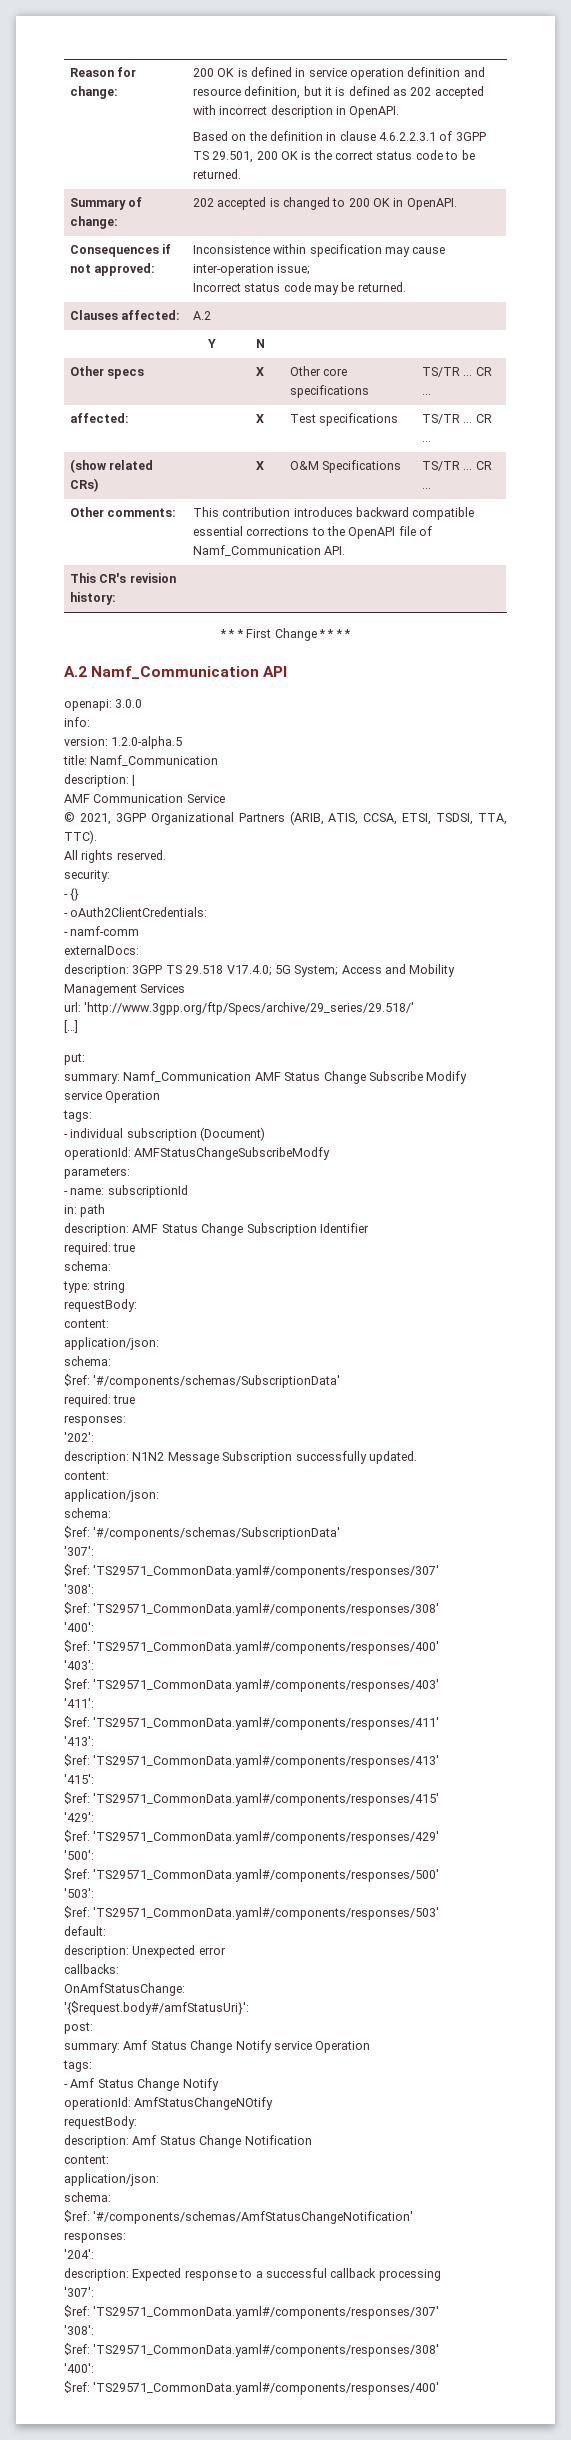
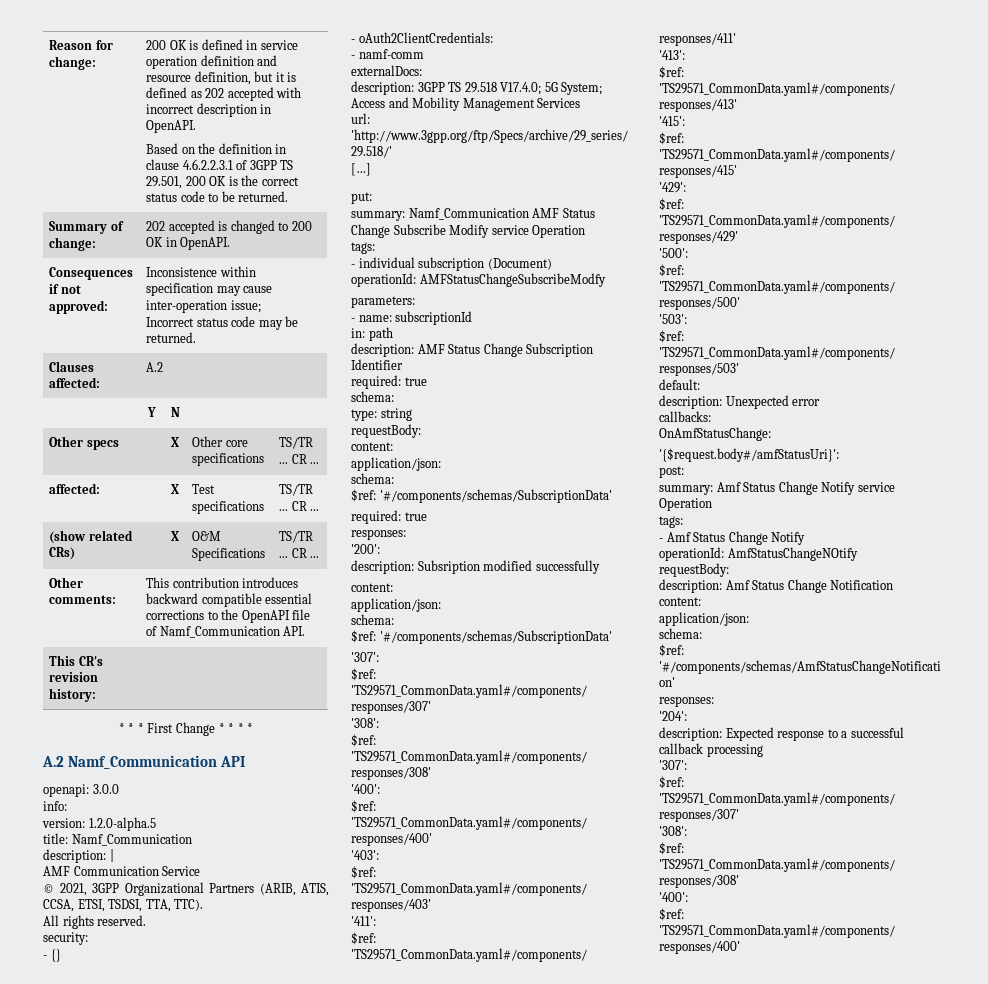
[64,1432,94,1442] [64,1451,293,1464] '202': // description: N1N2 Message Subscription -> [351,544,380,554] [351,560,533,574] '200': // description: Subsription modified
[368,1451,417,1464] updated. -> (600, 567) none

